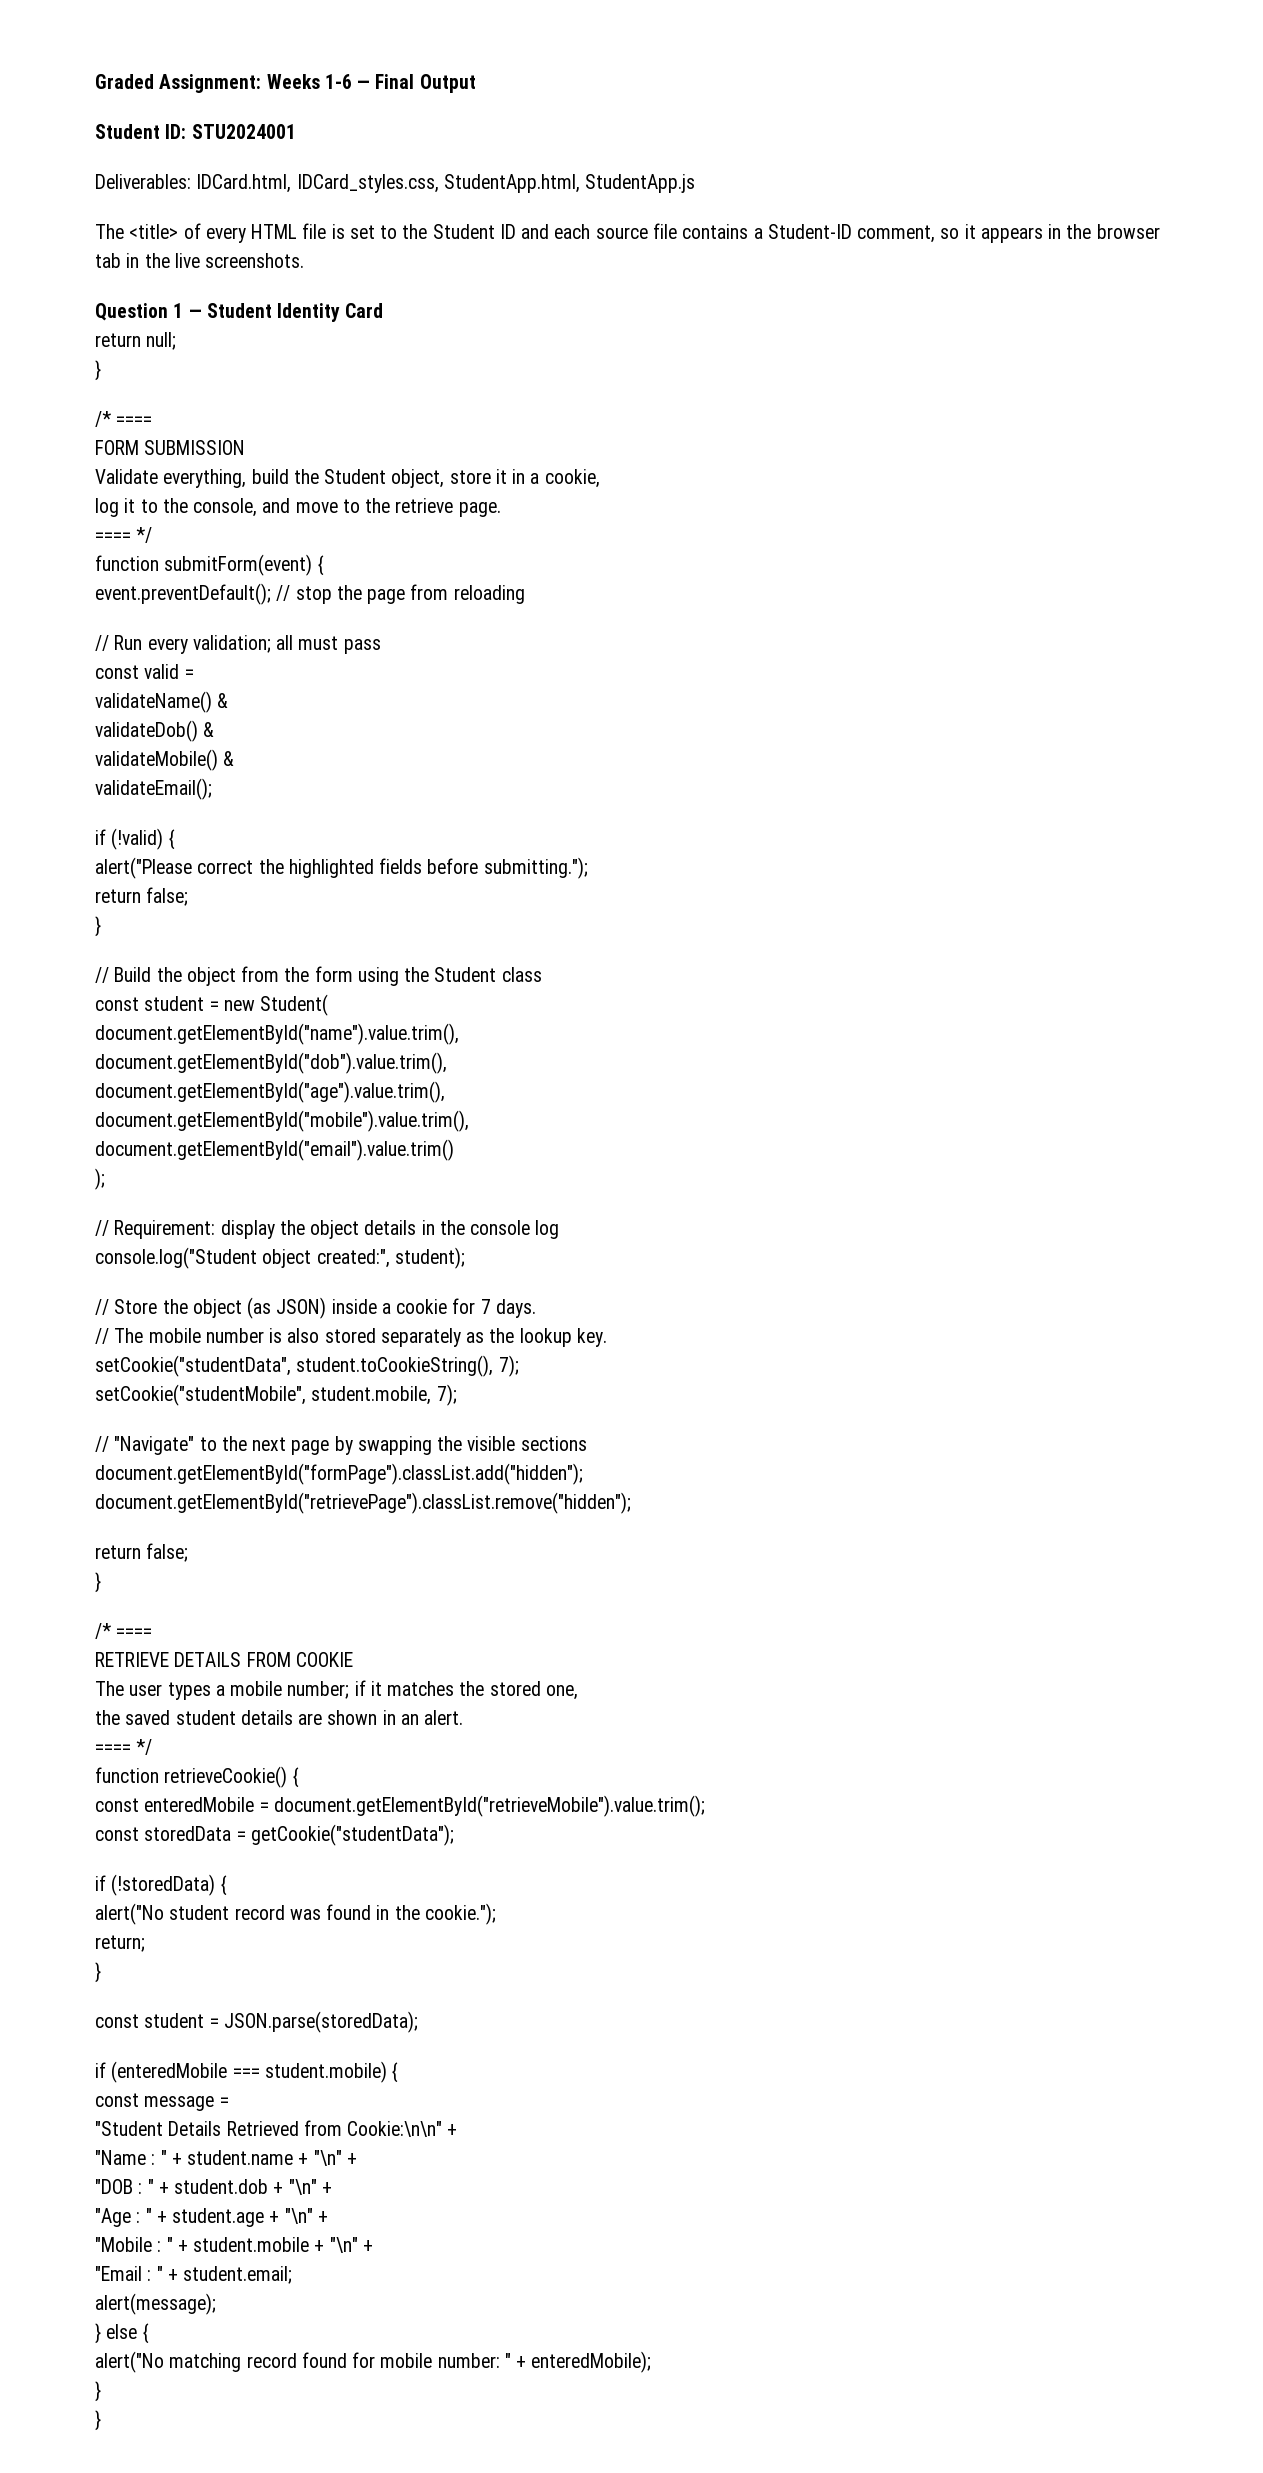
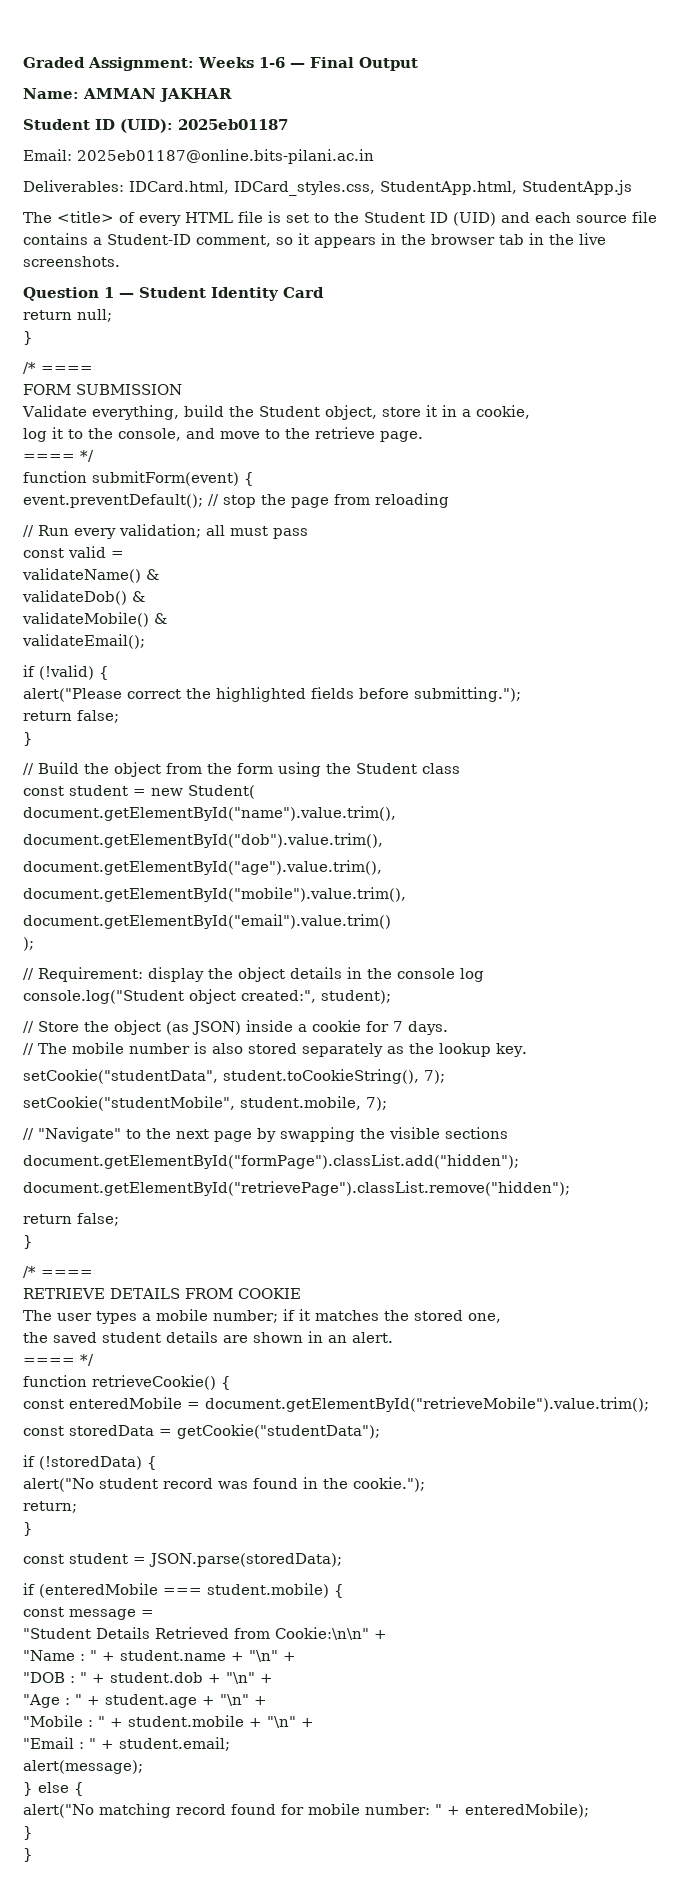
[95,124,296,139] Student ID: STU2024001 -> [23,88,232,102] [23,119,288,133] [23,149,374,164] Name: AMMAN JAKHAR // Student ID (UID): 2025eb01187 // Email: 2025eb01187@online.bits-pilani.ac.in
(516, 231) none -> [453,212,496,226] (UID)

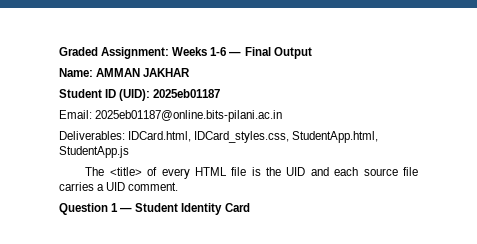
[286,211,657,226] [23,233,606,248] [23,256,120,267] set to the Student ID (UID) and each source file contains a Student-ID comment, so it appears in the browser tab in the live screenshots. -> [266,167,419,176] [59,182,179,191] the UID and each source file carries a UID comment.
[23,309,112,322] [23,331,33,345] [23,362,93,374] [23,384,182,395] [22,405,530,420] [23,427,423,442] [23,450,94,462] [23,471,254,486] [23,493,449,508] [23,524,308,539] [23,546,124,558] [22,568,159,583] [22,590,145,605] [22,612,167,627] [22,634,145,649] [23,665,109,680] [23,687,521,702] [23,710,119,723] [23,732,33,746] [23,762,460,777] [23,785,255,799] [23,806,396,821] [23,833,383,848] [23,860,382,875] [23,887,406,902] [23,914,391,929] [23,937,34,951] [23,967,484,982] [23,989,391,1004] [23,1020,448,1035] [23,1042,527,1057] [23,1069,445,1084] [23,1096,387,1111] [23,1127,508,1142] [23,1154,519,1169] [23,1181,570,1196] [23,1213,119,1226] [23,1235,33,1249] [23,1266,93,1278] [23,1288,301,1299] [23,1309,501,1324] [23,1331,393,1343] [23,1354,94,1366] [23,1375,231,1390] [23,1397,649,1412] [23,1424,380,1439] [23,1455,157,1470] [23,1477,425,1492] [23,1501,77,1513] [23,1522,33,1536] [23,1553,342,1567] [23,1583,344,1598] [23,1607,154,1620] [23,1627,387,1640] [23,1650,296,1662] [23,1672,273,1684] [23,1694,267,1708] [23,1715,314,1728] [23,1737,230,1751] [23,1760,143,1774] [23,1782,84,1796] [23,1803,589,1818] [23,1826,33,1840] [23,1848,33,1862] // return null; // } // /* ==== // FORM SUBMISSION // Validate everything, build the Student object, store it in a cookie, // log it to the console, and move to the retrieve page. // ==== */ // function submitForm(event) { // event.preventDefault(); // stop the page from reloading // // Run every validation; all must pass // const valid = // validateName() & // validateDob() & // validateMobile() & // validateEmail(); // if (!valid) { // alert("Please correct the highlighted fields before submitting."); // return false; // } // // Build the object from the form using the Student class // const student = new Student( // document.getElementById("name").value.trim(), // document.getElementById("dob").value.trim(), // document.getElementById("age").value.trim(), // document.getElementById("mobile").value.trim(), // document.getElementById("email").value.trim() // ); // // Requirement: display the object details in the console log // console.log("Student object created:", student); // // Store the object (as JSON) inside a cookie for 7 days. // // The mobile number is also stored separately as the lookup key. // setCookie("studentData", student.toCookieString(), 7); // setCookie("studentMobile", student.mobile, 7); // // "Navigate" to the next page by swapping the visible sections // document.getElementById("formPage").classList.add("hidden"); // document.getElementById("retrievePage").classList.remove("hidden"); // return false; // } // /* ==== // RETRIEVE DETAILS FROM COOKIE // The user types a mobile number; if it matches the stored one, // the saved student details are shown in an alert. // ==== */ // function retrieveCookie() { // const enteredMobile = document.getElementById("retrieveMobile").value.trim(); // const storedData = getCookie("studentData"); // if (!storedData) { // alert("No student record was found in the cookie."); // return; // } // const student = JSON.parse(storedData); // if (enteredMobile === student.mobile) { // const message = // "Student Details Retrieved from Cookie:\n\n" + // "Name : " + student.name + "\n" + // "DOB : " + student.dob + "\n" + // "Age : " + student.age + "\n" + // "Mobile : " + student.mobile + "\n" + // "Email : " + student.email; // alert(message); // } else { // alert("No matching record found for mobile number: " + enteredMobile); // } // } -> (250, 207) none

